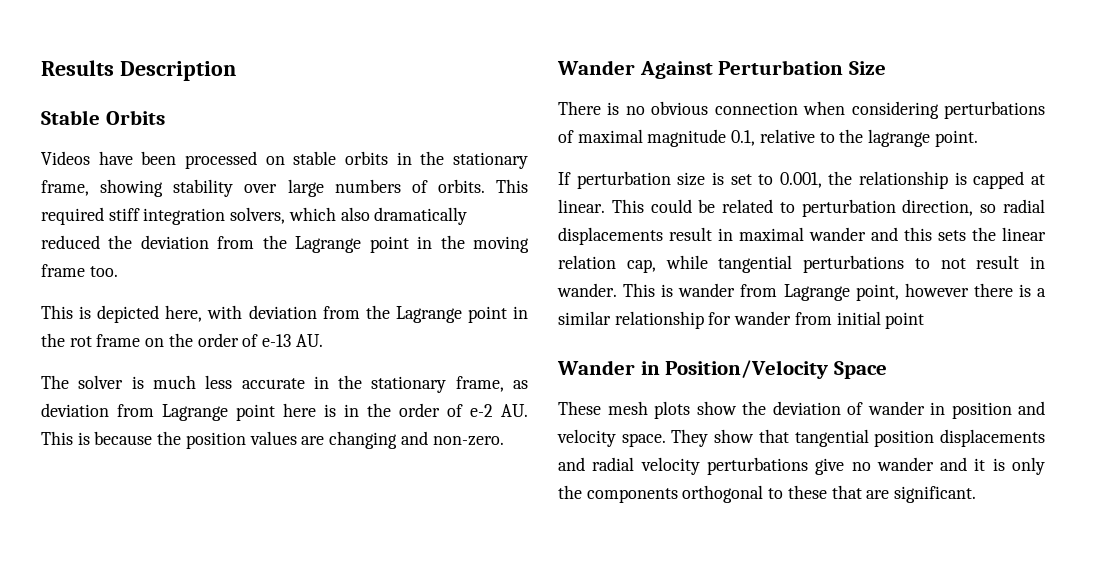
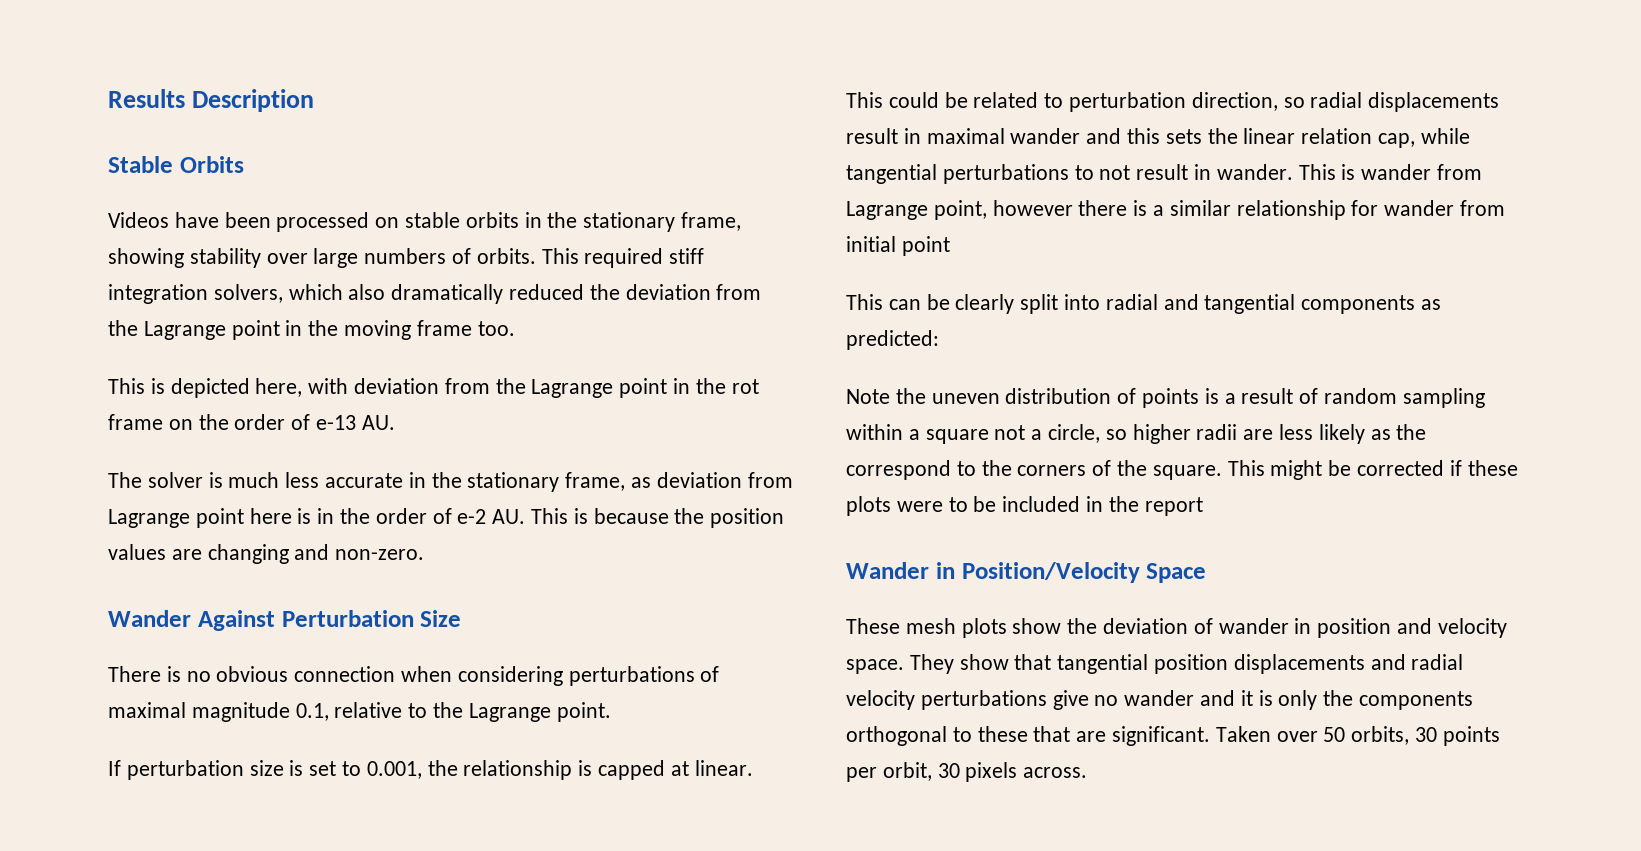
[868,129,931,147] lagrange -> [468,703,551,722] Lagrange
(925, 320) none -> [846,294,1442,314] [846,330,939,350] [846,388,1485,408] [846,424,1427,444] [846,460,1518,480] [846,496,1203,516] // This can be clearly split into radial and tangential components as predicted: // Note the uneven distribution of points is a result of random sampling within a square not a circle, so higher radii are less likely as the correspond to the corners of the square. This might be corrected if these plots were to be included in the report
(977, 494) none -> [1215,726,1500,746] [846,762,1088,782] Taken over 50 orbits, 30 points per orbit, 30 pixels across.

